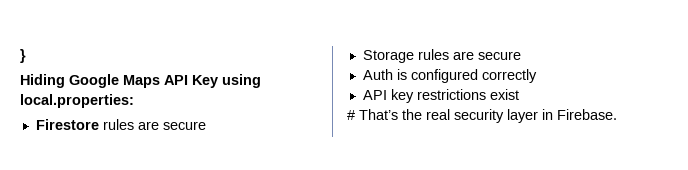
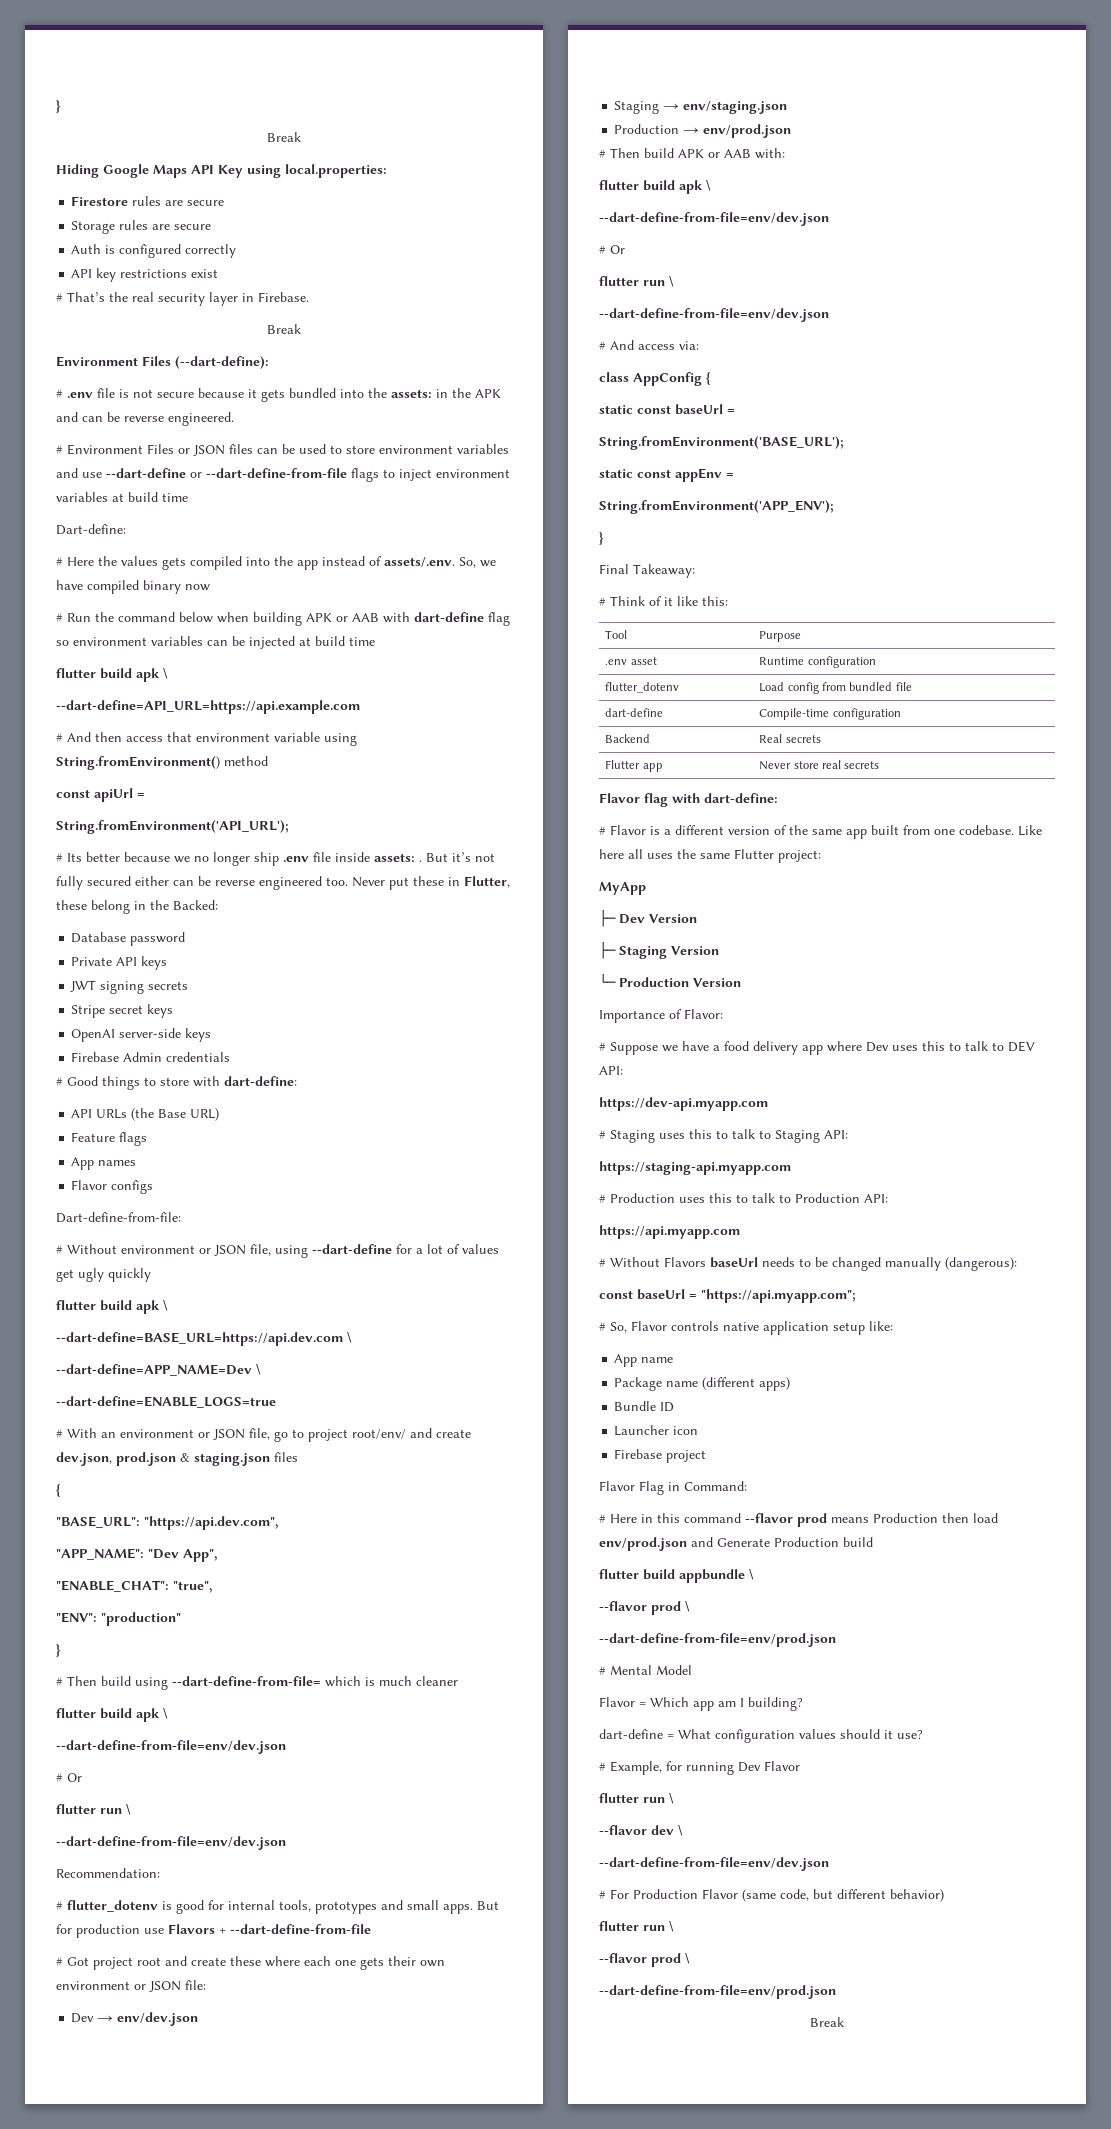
[20,49,26,63] } -> [56,100,61,113] [267,132,301,142] } // Break
(617, 114) none -> [267,324,301,334] [56,356,269,369] [56,388,501,402] [56,412,234,426] [56,444,509,456] [56,468,510,482] [56,492,188,502] [56,524,126,535] [56,556,496,570] [56,580,210,594] [56,612,510,626] [56,636,375,649] [56,668,168,682] [56,700,360,714] [56,732,357,746] [56,756,268,770] [56,788,145,802] [56,820,289,834] [56,852,495,866] [56,876,510,890] [56,900,218,914] [71,932,186,946] [71,956,168,970] [70,980,189,994] [71,1004,174,1018] [71,1028,212,1042] [71,1052,231,1062] [56,1076,297,1090] [71,1108,220,1121] [71,1132,148,1146] [71,1157,137,1170] [71,1180,154,1194] [56,1212,181,1223] [56,1244,499,1258] [56,1268,151,1282] [56,1300,168,1314] [56,1332,352,1346] [56,1364,261,1376] [56,1396,276,1408] [56,1428,471,1442] [56,1452,298,1466] [56,1484,61,1497] [56,1516,278,1530] [56,1548,217,1562] [56,1580,212,1593] [56,1612,181,1626] [56,1644,61,1657] [56,1676,458,1690] [56,1708,168,1722] [56,1740,286,1754] [56,1773,82,1782] [56,1804,131,1815] [56,1836,286,1850] [56,1868,160,1878] [56,1900,499,1914] [56,1924,371,1938] [56,1956,445,1970] [56,1980,206,1992] [71,2012,199,2026] [614,101,788,114] [614,124,792,138] [599,148,785,159] [599,180,711,194] [599,212,829,226] [599,245,625,254] [599,276,674,287] [599,308,829,322] [599,340,699,350] [599,372,711,386] [599,404,735,415] [599,436,844,450] [599,468,734,482] [599,500,834,514] [599,532,604,545] [599,564,695,578] [599,596,728,606] [605,630,628,639] [759,631,802,642] [605,657,657,665] [759,656,876,668] [605,682,680,693] [759,682,912,694] [605,708,664,717] [759,708,901,720] [605,734,651,743] [759,734,821,743] [605,760,663,772] [759,760,880,770] [599,793,778,807] [599,825,1042,839] [599,849,821,863] [599,882,646,895] [599,909,697,927] [599,941,719,959] [599,973,741,987] [599,1009,723,1023] [599,1041,1035,1055] [599,1066,623,1075] [599,1097,768,1111] [599,1129,848,1143] [599,1161,791,1175] [599,1193,888,1203] [599,1225,740,1239] [599,1257,1017,1271] [599,1289,856,1303] [599,1321,893,1335] [614,1354,674,1367] [614,1377,791,1391] [614,1401,675,1412] [614,1425,699,1436] [614,1449,707,1463] [599,1481,747,1495] [599,1513,998,1527] [599,1537,873,1551] [599,1569,754,1583] [599,1601,690,1615] [599,1633,836,1647] [599,1665,692,1675] [599,1697,803,1711] [599,1729,923,1743] [599,1761,800,1775] [599,1793,674,1804] [599,1825,683,1836] [599,1857,829,1871] [599,1889,944,1902] [599,1921,674,1932] [599,1953,690,1967] [599,1985,836,1999] [810,2017,844,2027] // Break // Environment Files (--dart-define): // # .env file is not secure because it gets bundled into the assets: in the APK and can be reverse engineered. // # Environment Files or JSON files can be used to store environment variables and use --dart-define or --dart-define-from-file flags to inject environment variables at build time // Dart-define: // # Here the values gets compiled into the app instead of assets/.env. So, we have compiled binary now // # Run the command below when building APK or AAB with dart-define flag so environment variables can be injected at build time // flutter build apk \ // --dart-define=API_URL=https://api.example.com // # And then access that environment variable using String.fromEnvironment() method // const apiUrl = // String.fromEnvironment('API_URL'); // # Its better because we no longer ship .env file inside assets: . But it’s not fully secured either can be reverse engineered too. Never put these in Flutter, these belong in the Backed: // Database password // Private API keys // JWT signing secrets // Stripe secret keys // OpenAI server-side keys // Firebase Admin credentials // # Good things to store with dart-define: // API URLs (the Base URL) // Feature flags // App names // Flavor configs // Dart-define-from-file: // # Without environment or JSON file, using --dart-define for a lot of values get ugly quickly // flutter build apk \ // --dart-define=BASE_URL=https://api.dev.com \ // --dart-define=APP_NAME=Dev \ // --dart-define=ENABLE_LOGS=true // # With an environment or JSON file, go to project root/env/ and create dev.json, prod.json & staging.json files // { // "BASE_URL": "https://api.dev.com", // "APP_NAME": "Dev App", // "ENABLE_CHAT": "true", // "ENV": "production" // } // # Then build using --dart-define-from-file= which is much cleaner // flutter build apk \ // --dart-define-from-file=env/dev.json // # Or // flutter run \ // --dart-define-from-file=env/dev.json // Recommendation: // # flutter_dotenv is good for internal tools, prototypes and small apps. But for production use Flavors + --dart-define-from-file // # Got project root and create these where each one gets their own environment or JSON file: // Dev → env/dev.json // Staging → env/staging.json // Production → env/prod.json // # Then build APK or AAB with: // flutter build apk \ // --dart-define-from-file=env/dev.json // # Or // flutter run \ // --dart-define-from-file=env/dev.json // # And access via: // class AppConfig { // static const baseUrl = // String.fromEnvironment('BASE_URL'); // static const appEnv = // String.fromEnvironment('APP_ENV'); // } // Final Takeaway: // # Think of it like this: // Tool | Purpose // .env asset | Runtime configuration // flutter_dotenv | Load config from bundled file // dart-define | Compile-time configuration // Backend | Real secrets // Flutter app | Never store real secrets // Flavor flag with dart-define: // # Flavor is a different version of the same app built from one codebase. Like here all uses the same Flutter project: // MyApp // ├─ Dev Version // ├─ Staging Version // └─ Production Version // Importance of Flavor: // # Suppose we have a food delivery app where Dev uses this to talk to DEV API: // https://dev-api.myapp.com // # Staging uses this to talk to Staging API: // https://staging-api.myapp.com // # Production uses this to talk to Production API: // https://api.myapp.com // # Without Flavors baseUrl needs to be changed manually (dangerous): // const baseUrl = "https://api.myapp.com"; // # So, Flavor controls native application setup like: // App name // Package name (different apps) // Bundle ID // Launcher icon // Firebase project // Flavor Flag in Command: // # Here in this command --flavor prod means Production then load env/prod.json and Generate Production build // flutter build appbundle \ // --flavor prod \ // --dart-define-from-file=env/prod.json // # Mental Model // Flavor = Which app am I building? // dart-define = What configuration values should it use? // # Example, for running Dev Flavor // flutter run \ // --flavor dev \ // --dart-define-from-file=env/dev.json // # For Production Flavor (same code, but different behavior) // flutter run \ // --flavor prod \ // --dart-define-from-file=env/prod.json // Break

